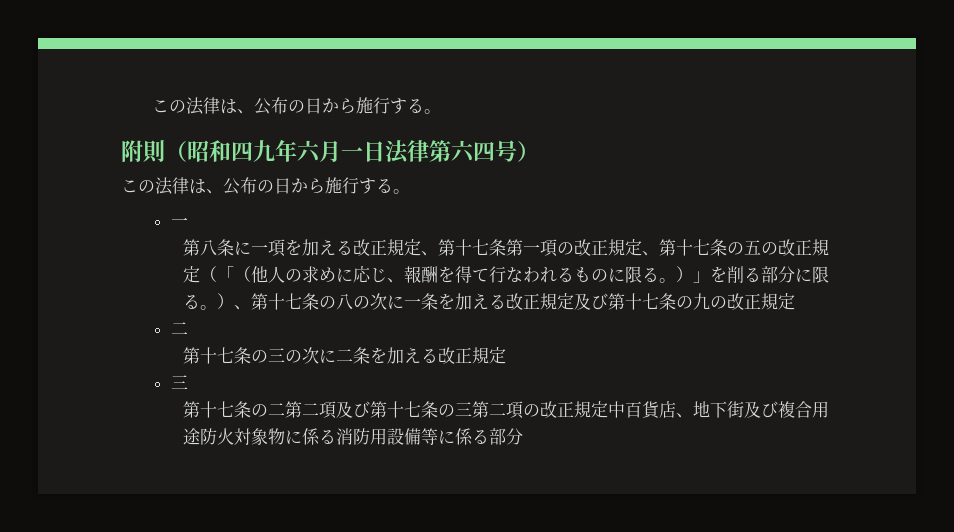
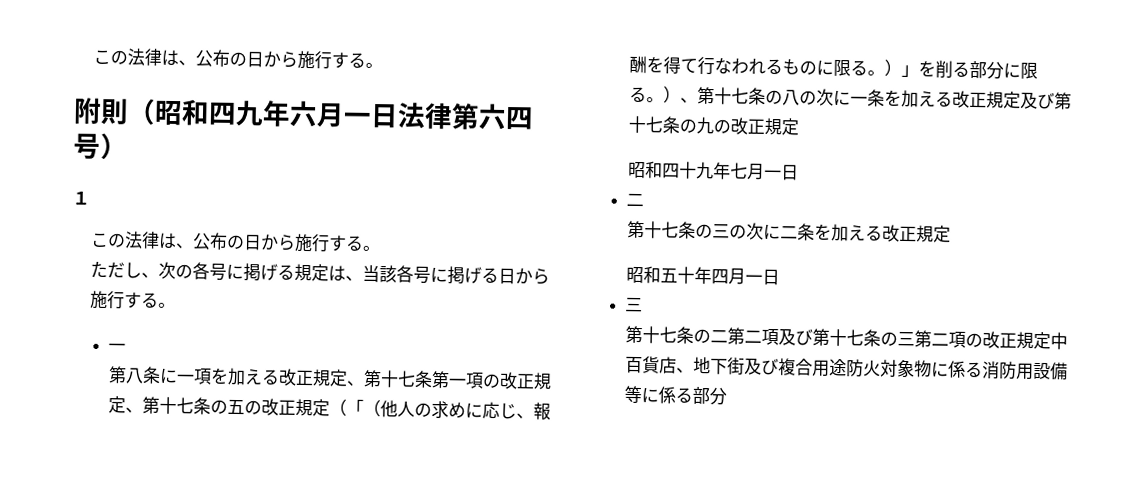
[121,177,410,195] // この法律は、公布の日から施行する。 -> [72,191,90,205] [90,231,382,253] [90,260,551,285] [90,290,177,310] // １ // この法律は、公布の日から施行する。 // ただし、次の各号に掲げる規定は、当該各号に掲げる日から施行する。
(795, 301) none -> [627,161,799,181] // 昭和四十九年七月一日
(506, 355) none -> [625,266,780,286] // 昭和五十年四月一日

